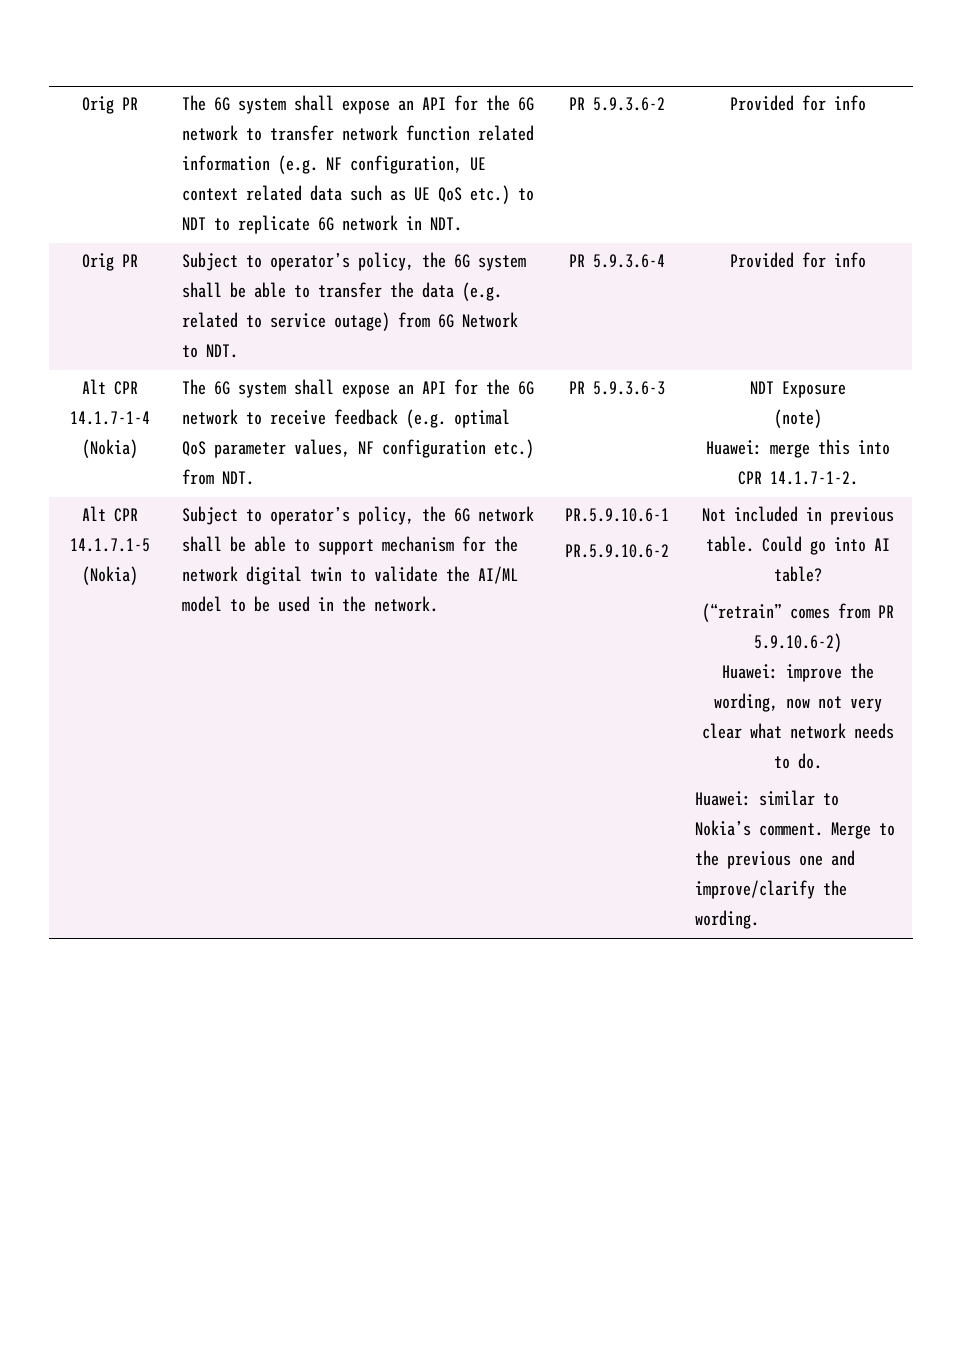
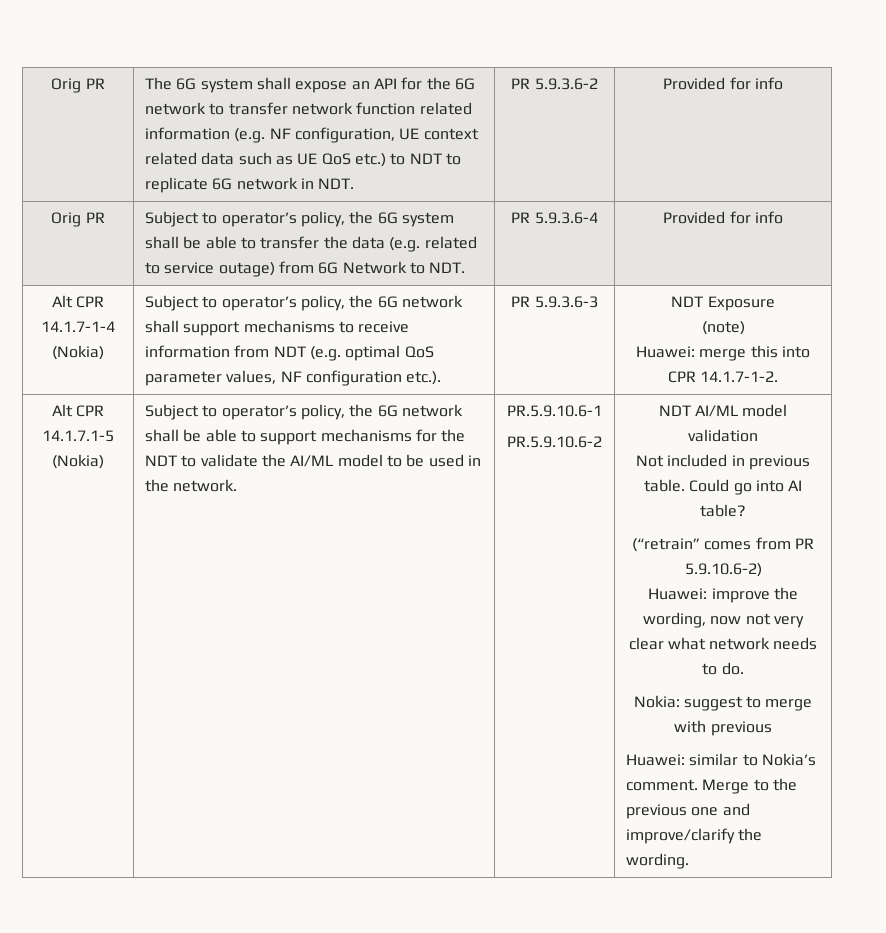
[182,379,535,398] [182,409,399,425] The 6G system shall expose an API for the 6G network to receive feedback -> [145,295,464,311] [145,320,410,336] [145,345,306,358] Subject to operator’s policy, the 6G network shall support mechanisms to receive information from NDT
[494,439,535,458] [182,469,255,485] etc.) from NDT. -> [406,371,442,385] etc.).
[382,536,519,552] [182,566,343,585] mechanism for the network digital twin -> [320,429,466,442] [145,455,178,466] mechanisms for the NDT
(669, 551) none -> [658,404,788,417] [688,429,758,442] NDT AI/ML model validation //
(822, 761) none -> [633,695,813,711] [674,720,772,736] // Nokia: suggest to merge with previous

